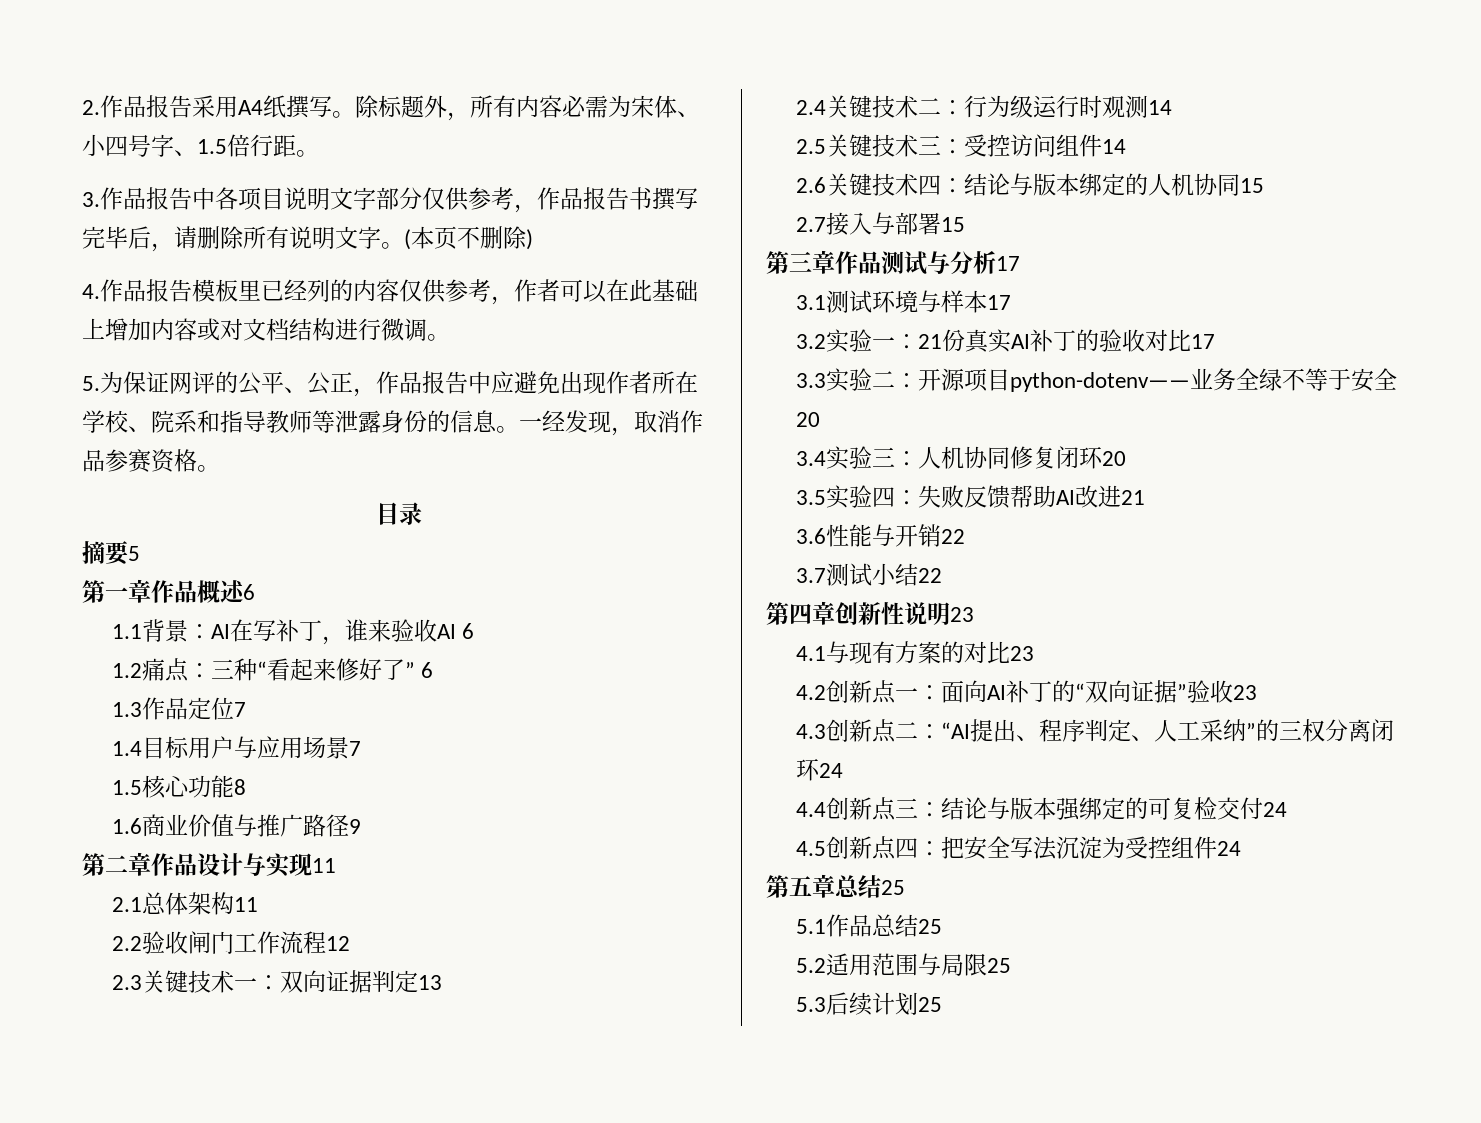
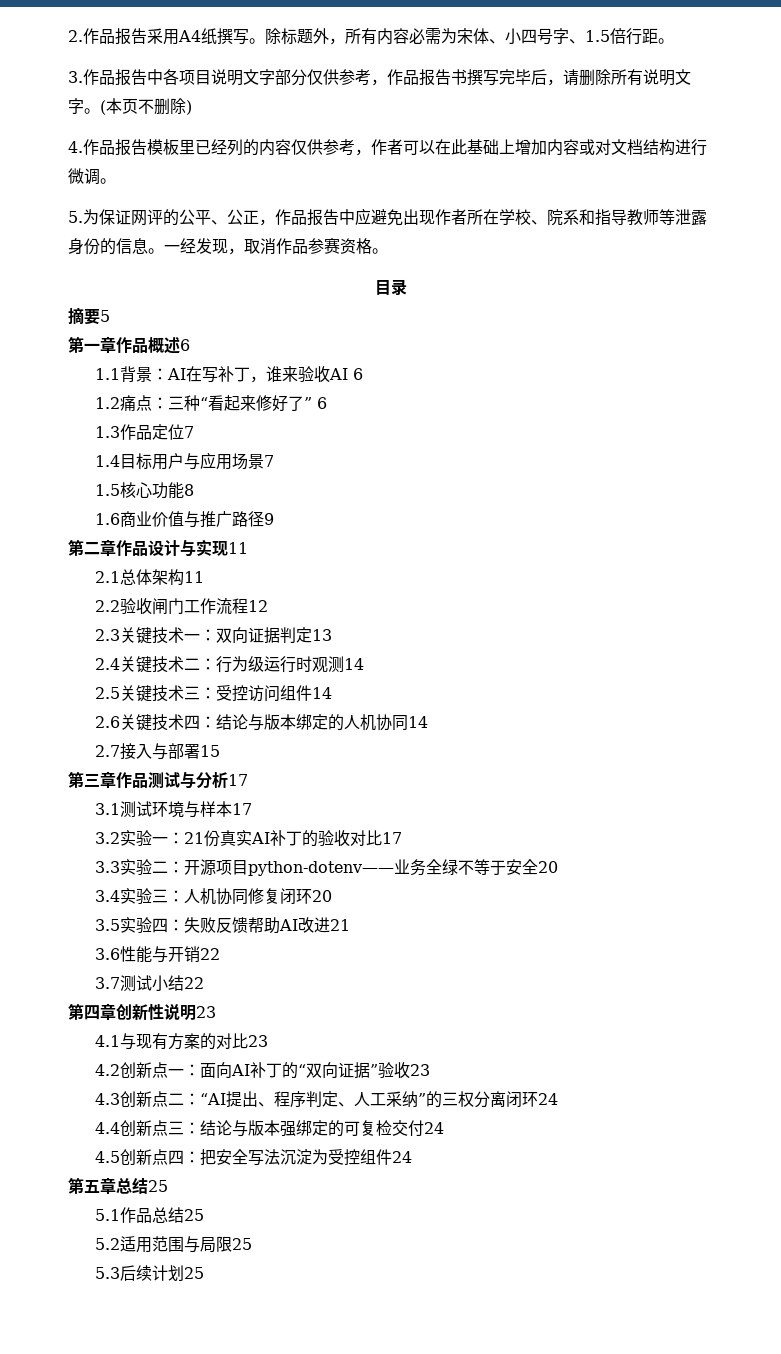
[1240,178,1265,193] 15 -> [408,716,429,728] 14

